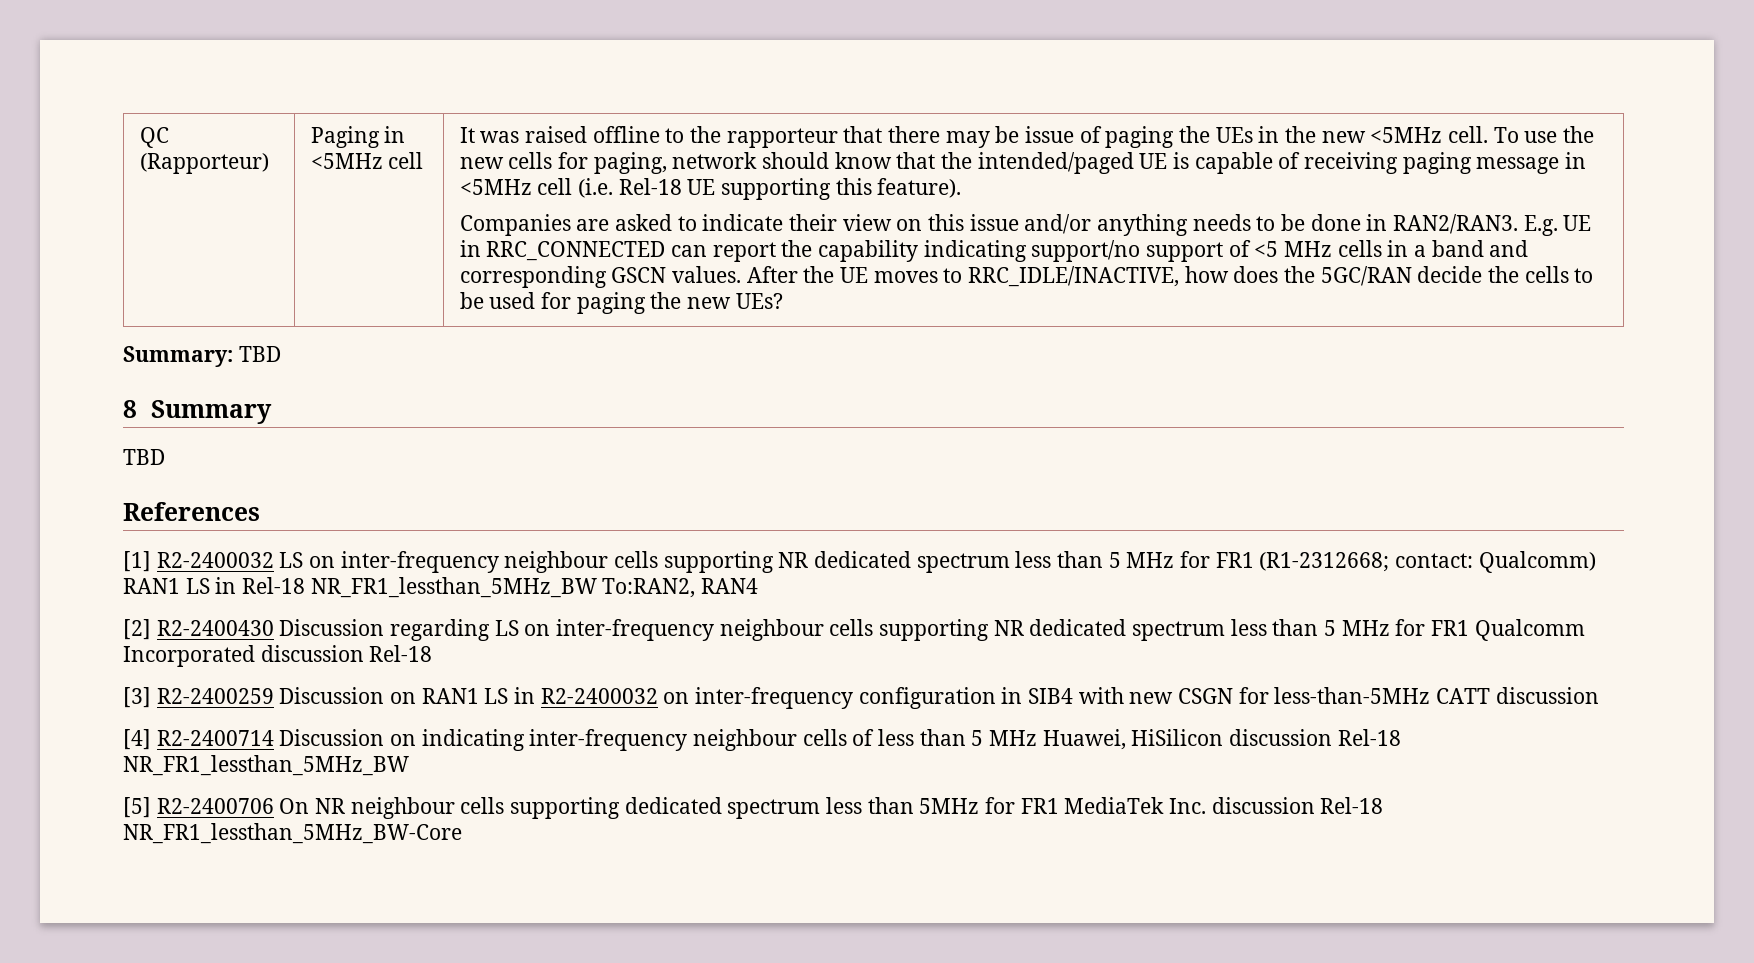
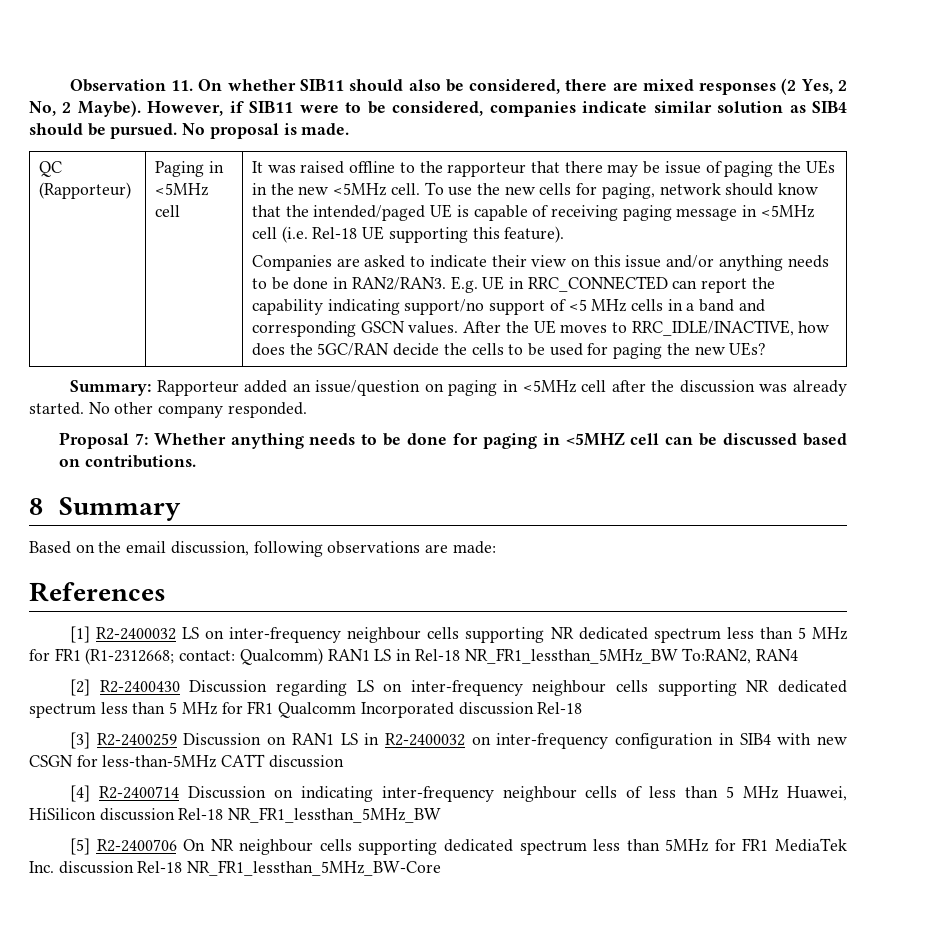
(139, 137) none -> [69,78,847,95] [29,100,847,117] [29,123,350,139] Observation 11. On whether SIB11 should also be considered, there are mixed responses (2 Yes, 2 No, 2 Maybe). However, if SIB11 were to be considered, companies indicate similar solution as SIB4 should be pursued. No proposal is made. //
[238,346,281,362] [123,400,273,424] [123,449,165,465] TBD // 8 Summary // TBD -> [156,380,848,396] [29,402,307,418] [58,432,847,449] [58,455,196,468] [29,497,181,521] [29,541,496,557] Rapporteur added an issue/question on paging in <5MHz cell after the discussion was already started. No other company responded. // Proposal 7: Whether anything needs to be done for paging in <5MHZ cell can be discussed based on contributions. // 8 Summary // Based on the email discussion, following observations are made:

